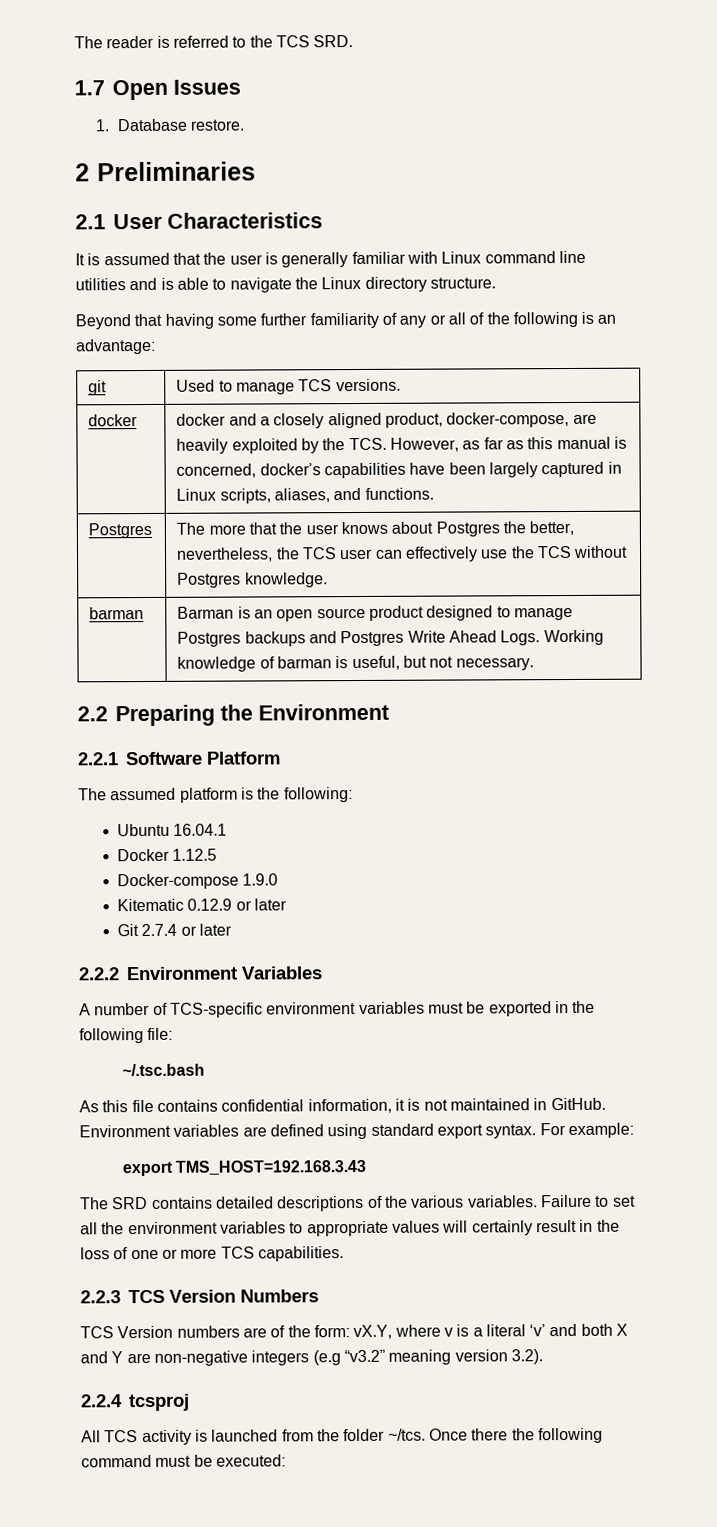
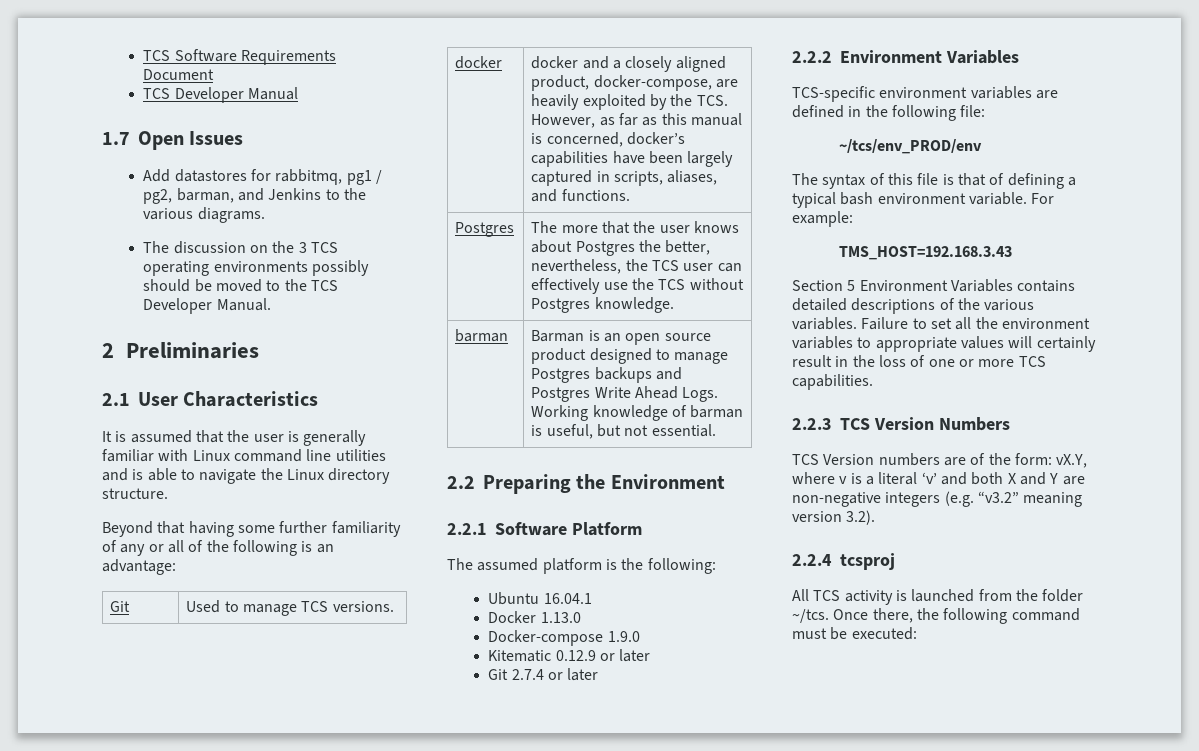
[74,35,354,49] [74,79,241,101] [95,118,246,132] The reader is referred to the TCS SRD. // 1.7 Open Issues // 1. Database restore. -> [143,49,336,65] [143,69,215,80] [143,87,298,103] [102,131,244,150] [143,169,382,185] [143,188,366,204] [143,207,265,223] [143,241,338,254] [143,260,369,276] [143,279,338,292] [143,298,271,314] TCS Software Requirements Document // TCS Developer Manual // 1.7 Open Issues // Add datastores for rabbitmq, pg1 / pg2, barman, and Jenkins to the various diagrams. // The discussion on the 3 TCS operating environments possibly should be moved to the TCS Developer Manual.
[88,380,108,396] git -> [110,601,131,612] Git
[176,488,217,501] Linux -> (610, 176) none
[455,657,534,671] necessary. -> [651,424,716,437] essential.
[172,848,218,861] 1.12.5 -> [540,612,581,623] 1.13.0
[79,1000,596,1018] [79,1027,174,1044] [121,1063,205,1077] [79,1097,606,1114] [79,1123,537,1140] A number of TCS-specific environment variables must be exported in the following file: // ~/.tsc.bash // As this file contains confidential information, it is not maintained in GitHub. Environment variables are defined using standard export syntax. -> [792,86,1058,102] [792,105,986,121] [839,139,983,154] [792,173,1076,189] [792,192,1027,208] TCS-specific environment variables are defined in the following file: // ~/tcs/env_PROD/env // The syntax of this file is that of defining a typical bash environment variable.
[121,1161,173,1177] export -> (853, 219) none
[80,1196,149,1210] The SRD -> [792,279,1013,292] Section 5 Environment Variables
[312,1350,341,1366] (e.g -> [944,491,974,507] (e.g.
[471,1428,509,1441] there -> [872,608,913,623] there,

